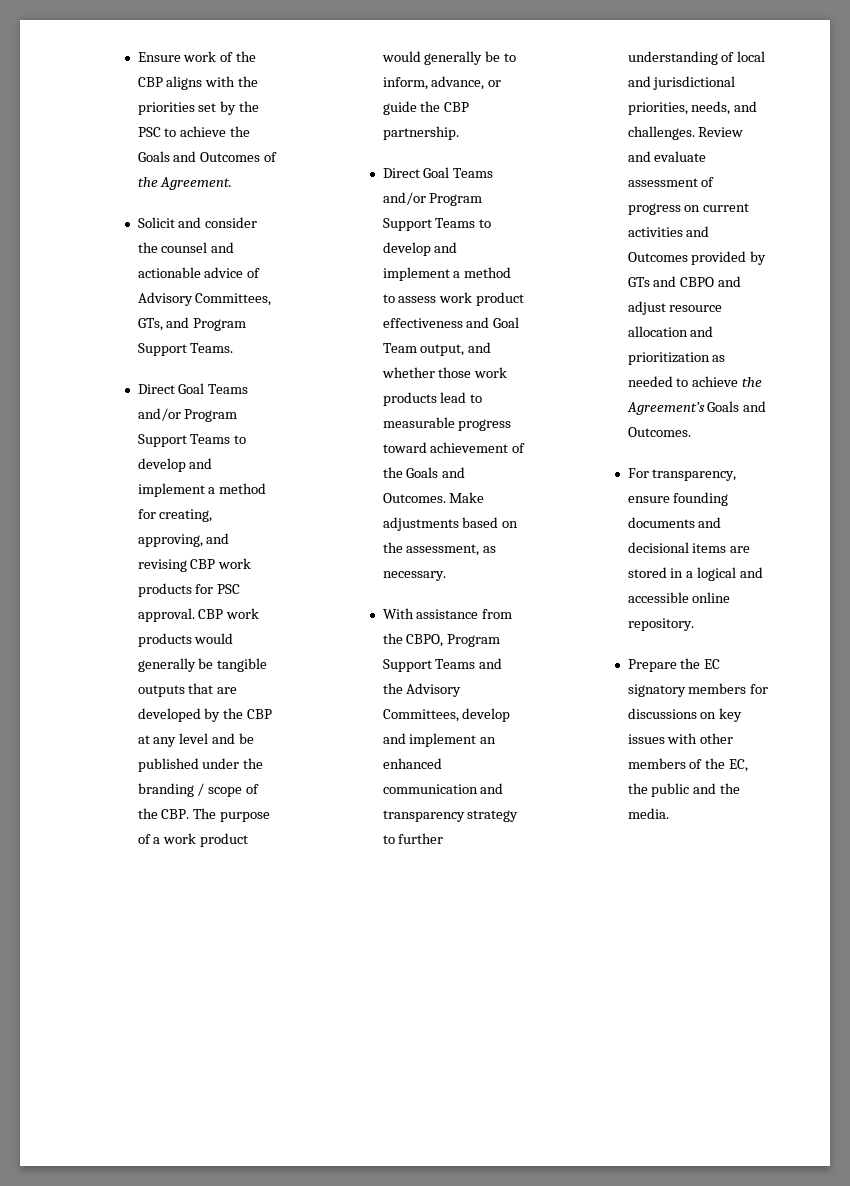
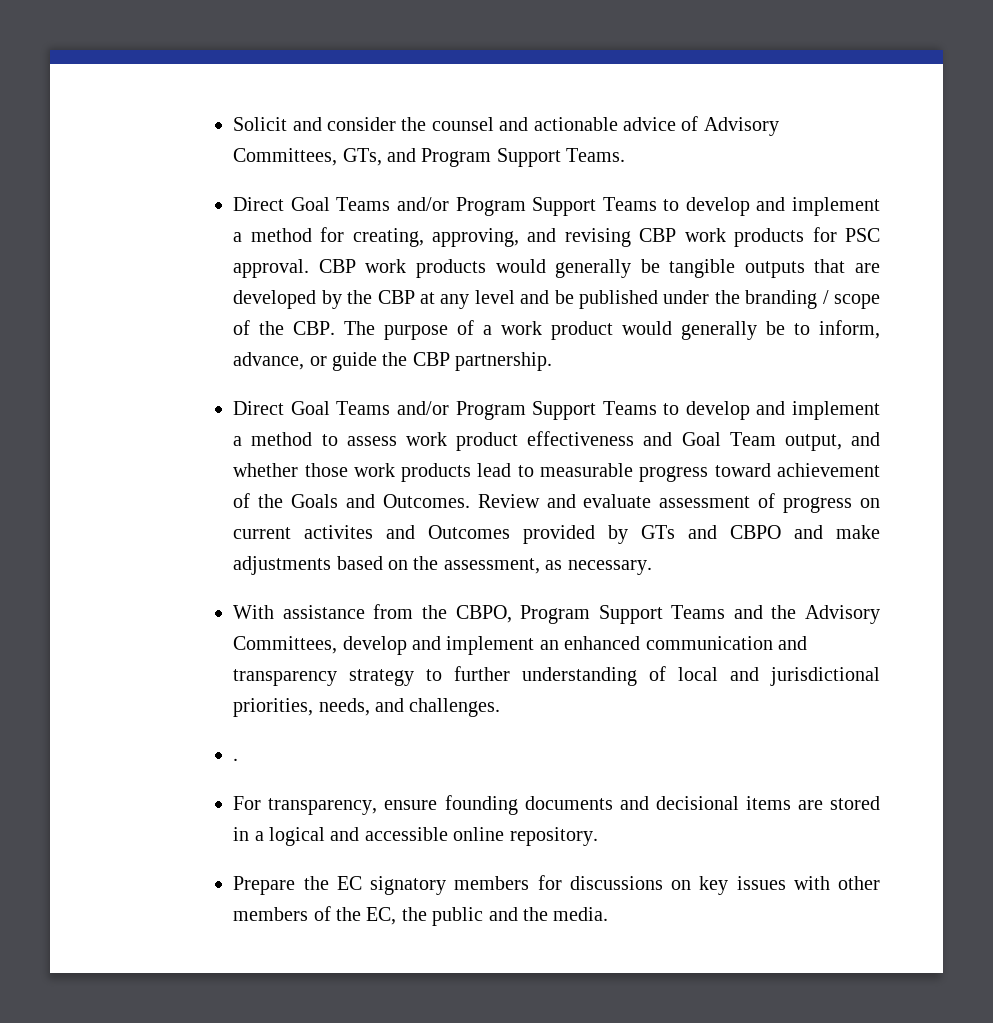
[137,51,257,62] [137,76,259,90] [137,101,260,115] [137,126,251,137] [137,151,278,162] [137,177,233,190] Ensure work of the CBP aligns with the priorities set by the PSC to achieve the Goals and Outcomes of the Agreement. // -> (233, 124) none
[449,492,485,503] Make -> [477,493,880,513] [233,525,881,544] Review and evaluate assessment of progress on current activites and Outcomes provided by GTs and CBPO and make
[698,127,744,137] [627,151,707,162] [627,177,715,187] [627,203,750,215] [627,226,710,237] [627,251,767,265] [627,276,742,287] [627,301,723,315] [627,326,714,337] [627,352,726,365] [627,376,763,387] [626,401,767,415] [627,427,691,437] Review and evaluate assessment of progress on current activities and Outcomes provided by GTs and CBPO and adjust resource allocation and prioritization as needed to achieve the Agreement’s Goals and Outcomes. -> [233,758,239,761] // .

